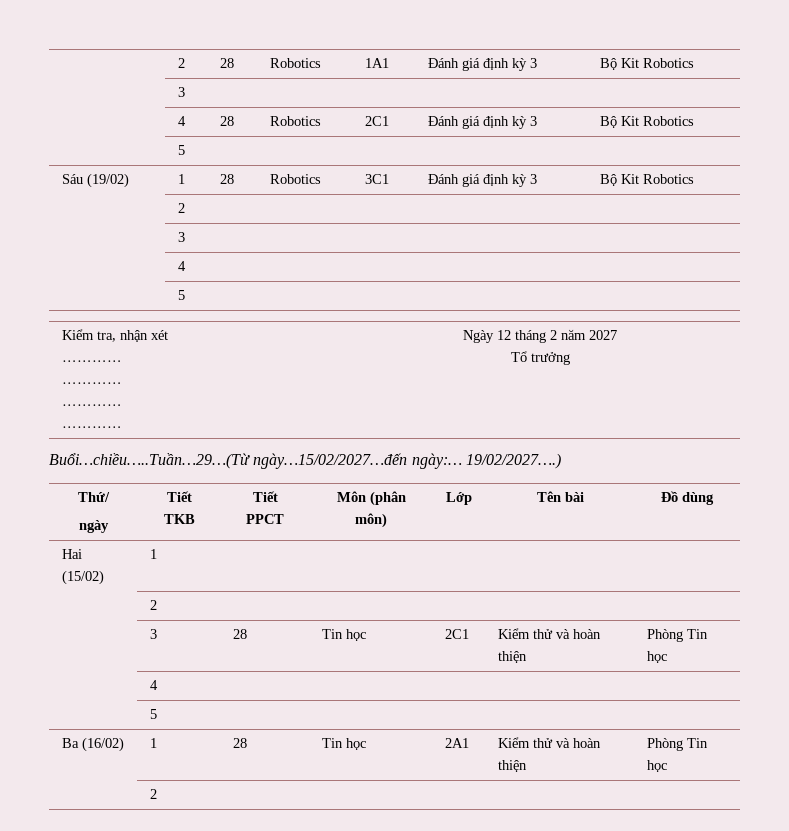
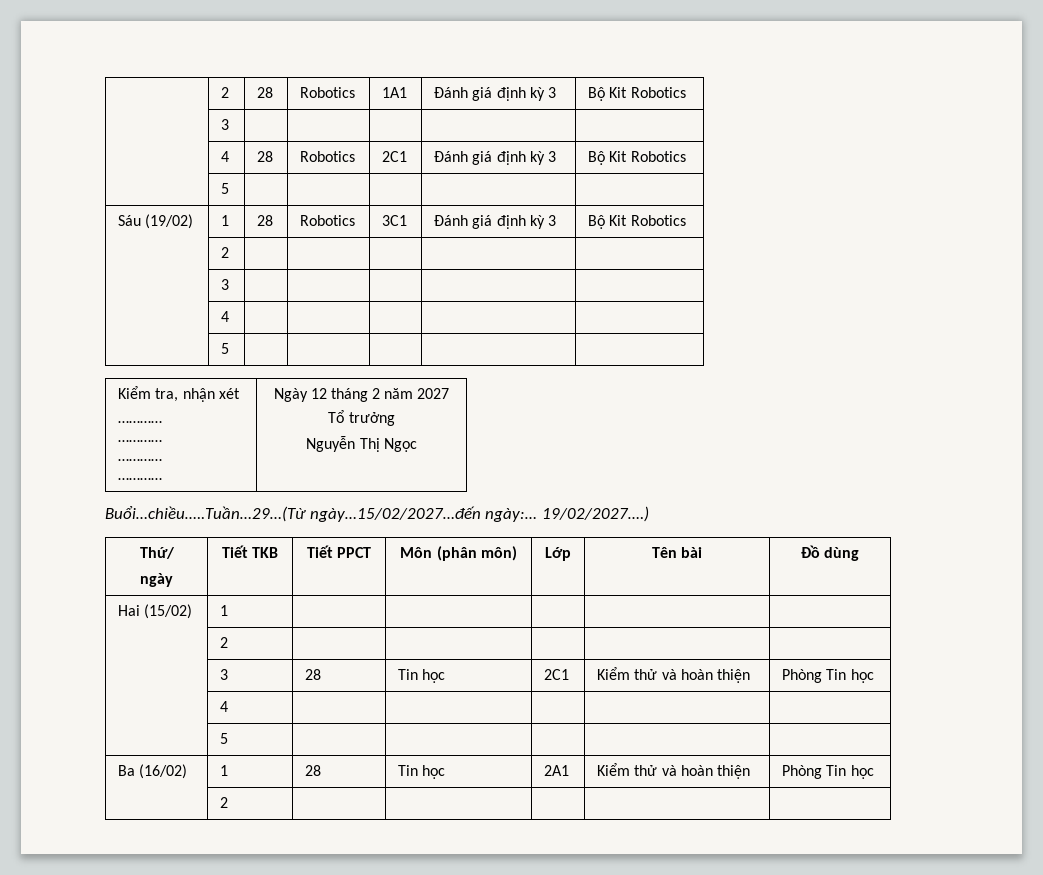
(570, 358) none -> [306,436,417,452] // Nguyễn Thị Ngọc

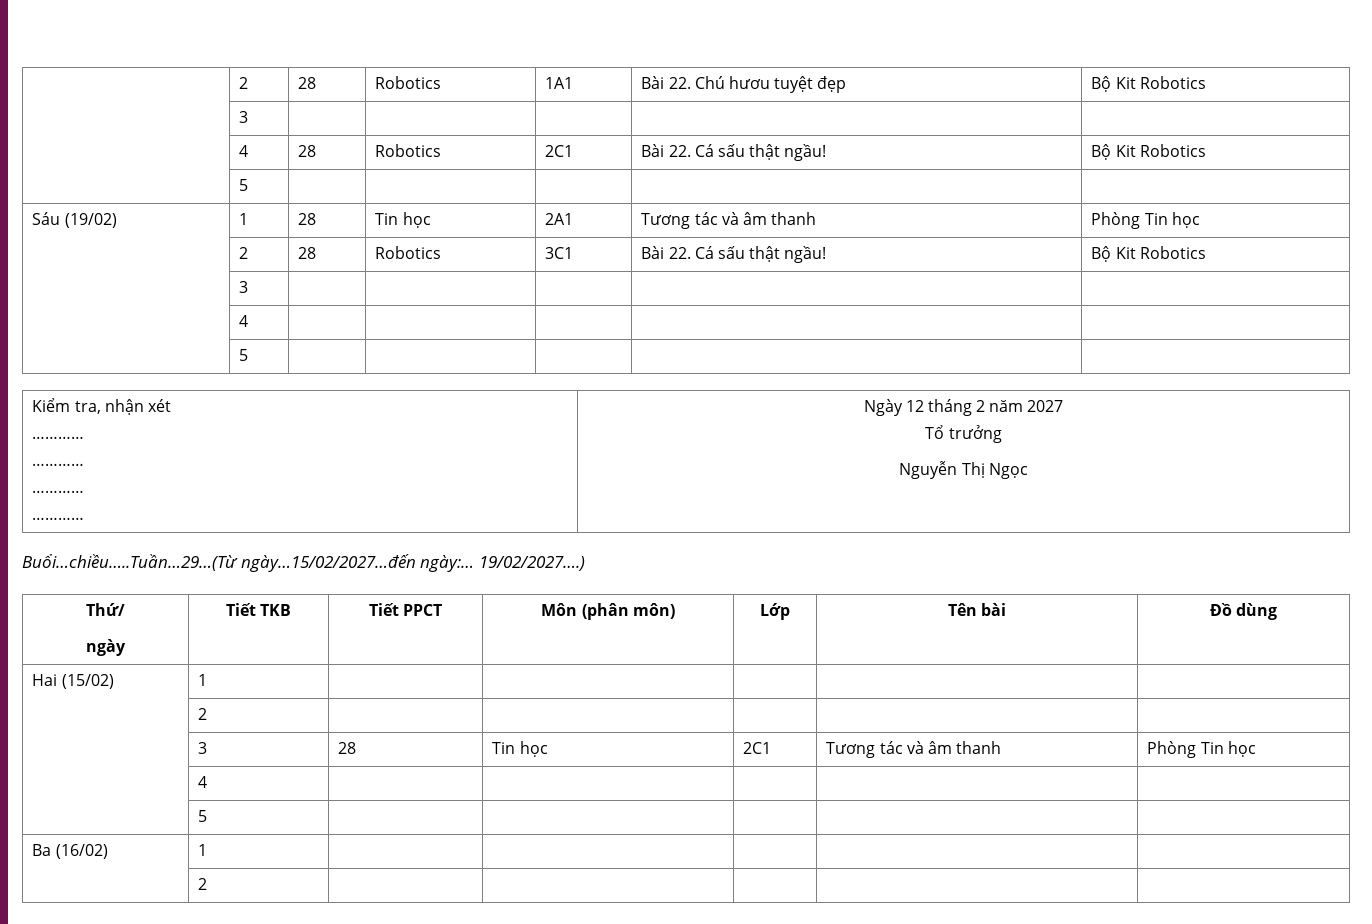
[434,87,556,101] Đánh giá định kỳ 3 -> [641,76,847,93] Bài 22. Chú hươu tuyệt đẹp
[434,151,556,165] Đánh giá định kỳ 3 -> [641,144,827,161] Bài 22. Cá sấu thật ngầu!
[300,215,356,226] [382,215,408,226] [434,215,556,229] [588,215,686,229] [221,247,230,258] Robotics | 3C1 | Đánh giá định kỳ 3 | Bộ Kit Robotics // | 2 | | | | | -> [375,212,431,228] [545,213,574,225] [641,212,817,229] [1091,212,1200,229] [239,247,249,259] [298,247,317,259] [375,246,442,259] [545,247,574,259] [641,246,827,263] [1091,246,1206,262] Tin học | 2A1 | Tương tác và âm thanh | Phòng Tin học // | 2 | 28 | Robotics | 3C1 | Bài 22. Cá sấu thật ngầu! | Bộ Kit Robotics
[597,667,750,683] Kiểm thử và hoàn thiện -> [826,741,1002,758] Tương tác và âm thanh
[305,765,322,776] [398,765,446,779] [544,765,570,776] [597,763,750,779] [782,765,874,779] 28 | Tin học | 2A1 | Kiểm thử và hoàn thiện | Phòng Tin học -> (208, 850) | | | |

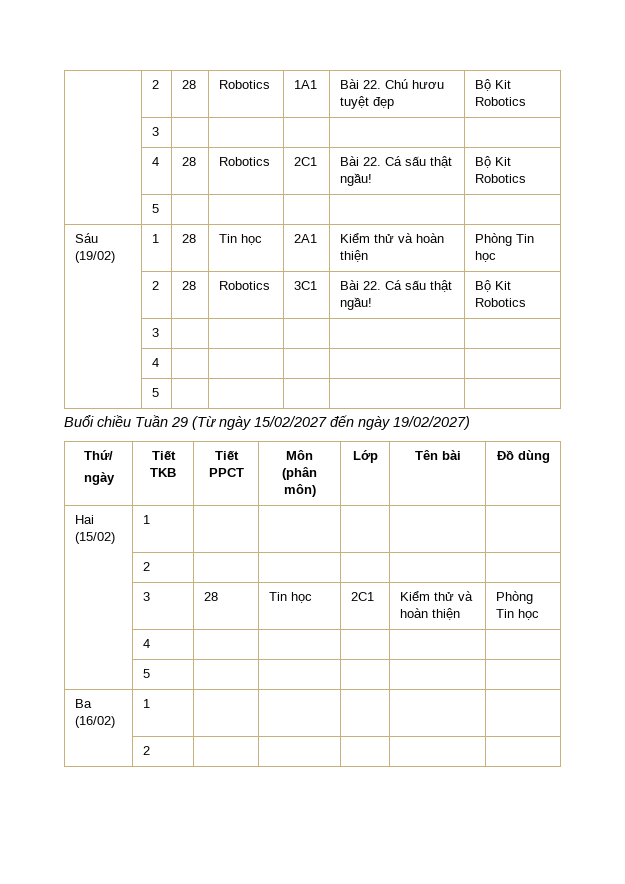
[641,212,817,229] Tương tác và âm thanh -> [340,233,445,243] [340,250,369,262] Kiểm thử và hoàn thiện
[32,398,171,415] [32,436,85,439] [32,463,85,466] [32,490,85,493] [32,517,85,520] [863,399,1064,416] [925,425,1002,443] [899,461,1028,479] [22,554,585,572] // Kiểm tra, nhận xét // ………… // ………… // ………… // ………… | Ngày 12 tháng 2 năm 2027 // Tổ trưởng // Nguyễn Thị Ngọc // Buổi…chiều…..Tuần…29…(Từ ngày…15/02/2027…đến ngày:… 19/02/2027….) -> [64,415,470,430] // Buổi chiều Tuần 29 (Từ ngày 15/02/2027 đến ngày 19/02/2027)
[826,741,1002,758] Tương tác và âm thanh -> [400,591,474,601] [400,608,461,620] Kiểm thử và hoàn thiện

